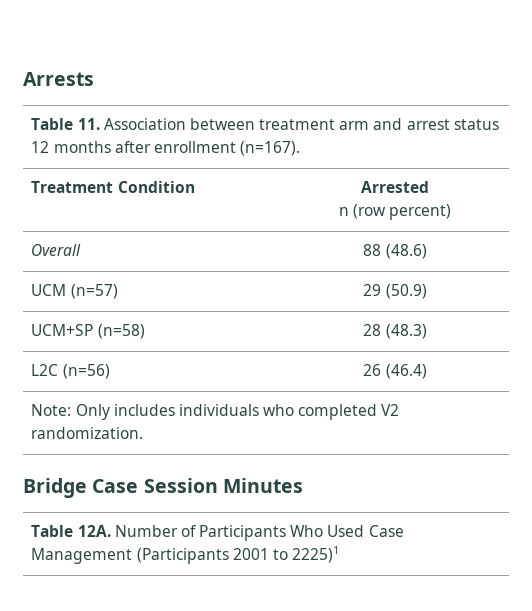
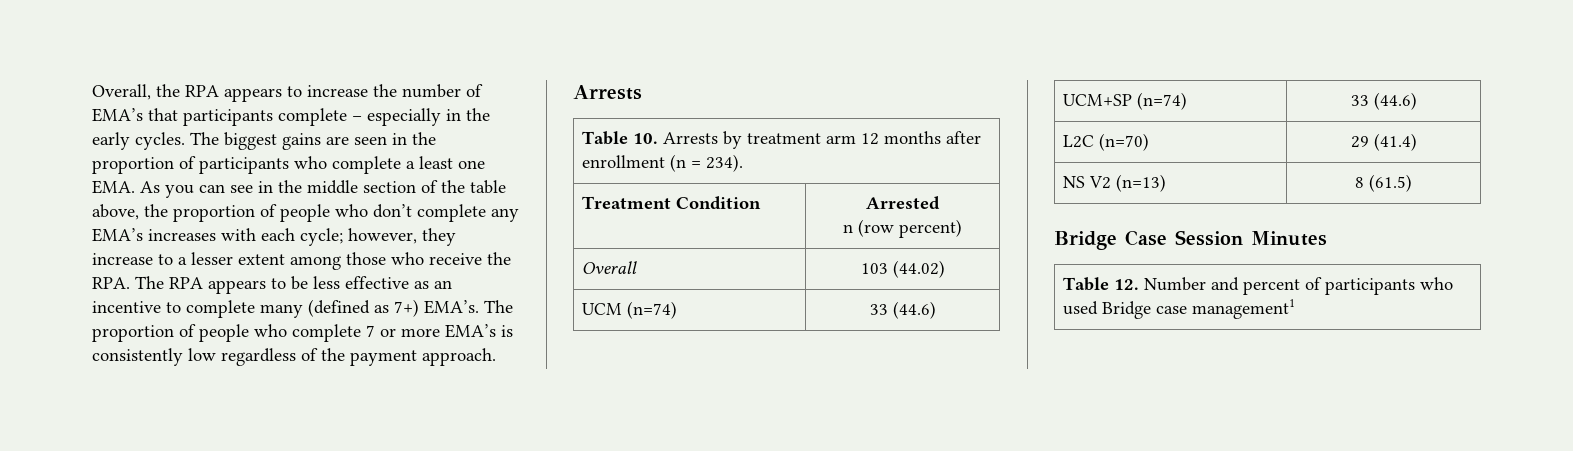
[23,72,94,86] [31,118,499,130] Arrests // Table 11. Association between treatment arm and arrest status -> [92,84,483,102] [92,108,490,126] [92,132,436,150] [92,156,485,174] [92,180,506,198] [92,204,519,222] [92,228,456,246] [92,252,511,270] [92,276,452,294] [92,299,513,318] [92,324,513,342] [92,348,496,366] [573,85,642,100] [581,131,856,149] Overall, the RPA appears to increase the number of EMA’s that participants complete – especially in the early cycles. The biggest gains are seen in the proportion of participants who complete a least one EMA. As you can see in the middle section of the table above, the proportion of people who don’t complete any EMA’s increases with each cycle; however, they increase to a lesser extent among those who receive the RPA. The RPA appears to be less effective as an incentive to complete many (defined as 7+) EMA’s. The proportion of people who complete 7 or more EMA’s is consistently low regardless of the payment approach. // Arrests // Table 10. Arrests by treatment arm
[240,141,301,156] (n=167). -> [669,154,743,172] (n = 234).
[363,244,427,259] 88 (48.6) -> [860,260,945,278] 103 (44.02)
[70,284,118,299] [363,284,427,299] [31,324,145,339] [363,324,427,339] [31,364,110,379] [363,364,427,379] [31,404,400,420] [31,427,144,439] (n=57) | 29 (50.9) // UCM+SP (n=58) | 28 (48.3) // L2C (n=56) | 26 (46.4) // Note: Only includes individuals who completed V2 randomization. -> [626,301,677,319] [869,301,936,319] [1062,92,1187,110] [1350,92,1417,110] [1062,133,1149,151] [1350,133,1417,151] [1062,174,1166,192] [1355,174,1412,192] (n=74) | 33 (44.6) // UCM+SP (n=74) | 33 (44.6) // L2C (n=70) | 29 (41.4) // NS V2 (n=13) | 8 (61.5)
[77,525,404,541] [31,546,340,564] 12A. Number of Participants Who Used Case Management (Participants 2001 to 2225)1 -> [1113,277,1453,295] [1062,299,1295,319] 12. Number and percent of participants who used Bridge case management1

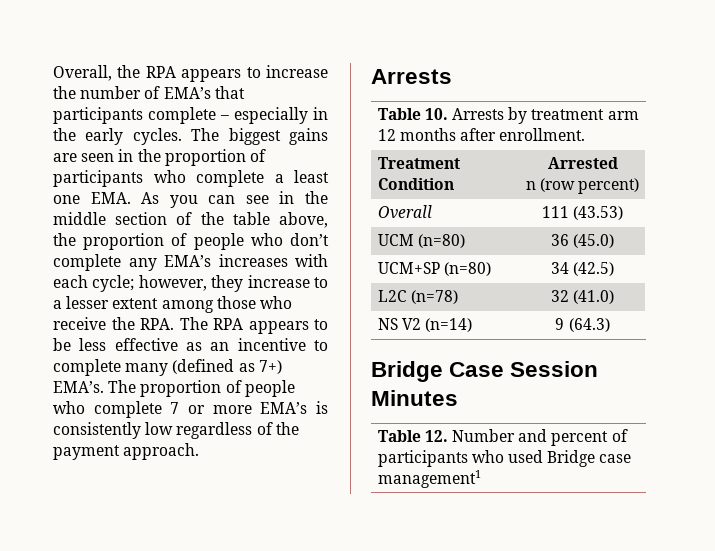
[581,154,743,172] enrollment (n = 234). -> [499,128,586,141] enrollment.
[860,260,945,278] 103 (44.02) -> [541,206,624,220] 111 (43.53)
[626,301,677,319] [869,301,936,319] [1062,92,1187,110] [1350,92,1417,110] [1062,133,1149,151] [1350,133,1417,151] (n=74) | 33 (44.6) // UCM+SP (n=74) | 33 (44.6) // L2C (n=70) | 29 (41.4) -> [417,234,465,248] [550,234,615,248] [377,262,491,276] [550,262,615,276] [377,290,458,304] [550,290,615,304] (n=80) | 36 (45.0) // UCM+SP (n=80) | 34 (42.5) // L2C (n=78) | 32 (41.0)
[1115,174,1166,192] [1355,174,1412,192] (n=13) | 8 (61.5) -> [424,318,472,332] [555,318,610,332] (n=14) | 9 (64.3)

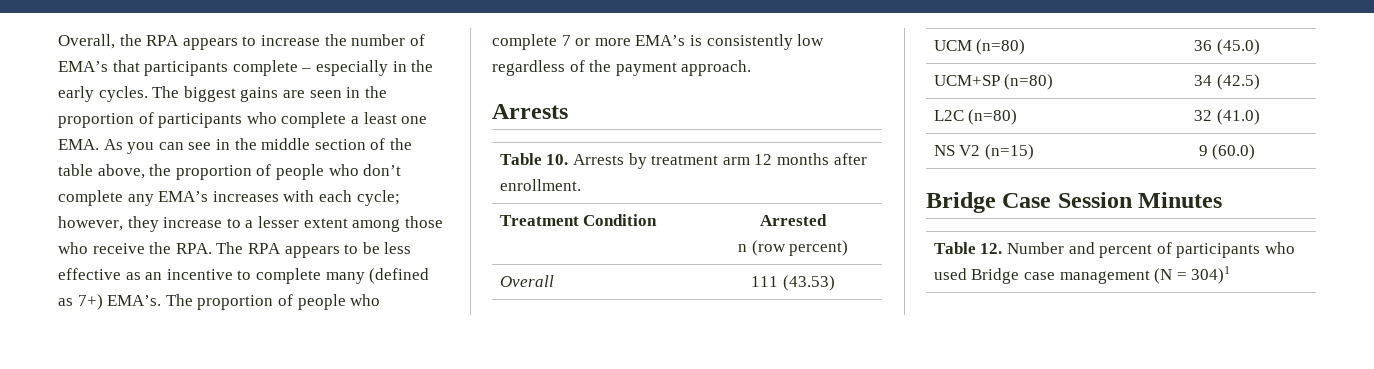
[410,290,458,304] (n=78) -> [968,109,1018,125] (n=80)
[424,318,472,332] (n=14) -> [985,144,1035,160] (n=15)
[568,318,610,332] (64.3) -> [1212,144,1256,160] (60.0)
[377,470,481,488] management1 -> [1059,266,1231,284] management (N = 304)1

